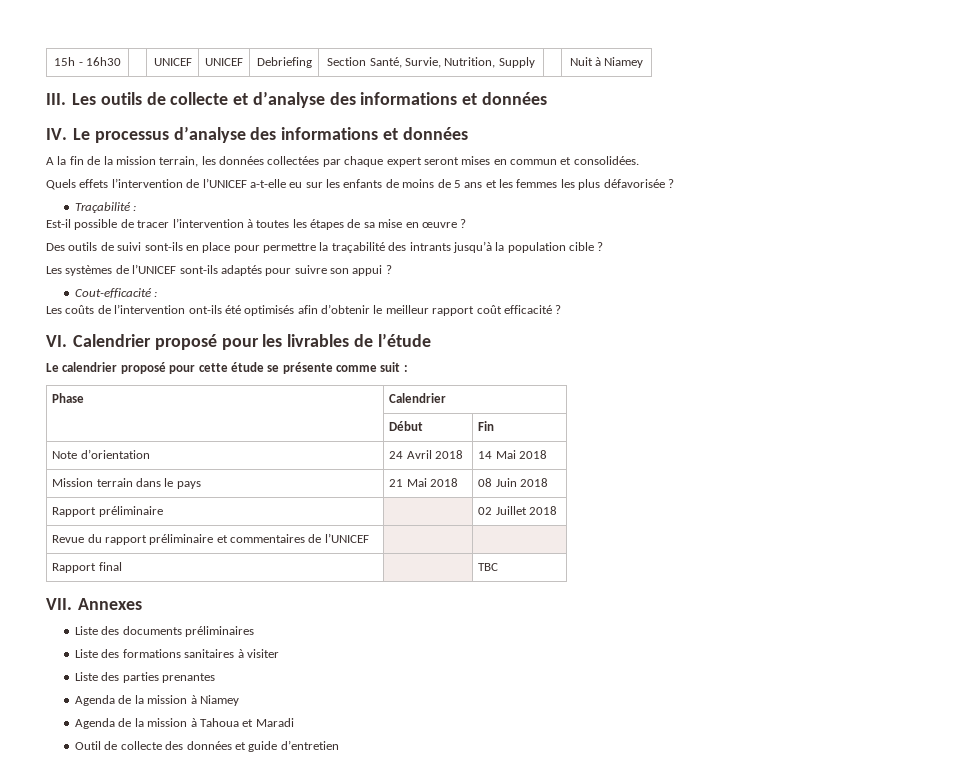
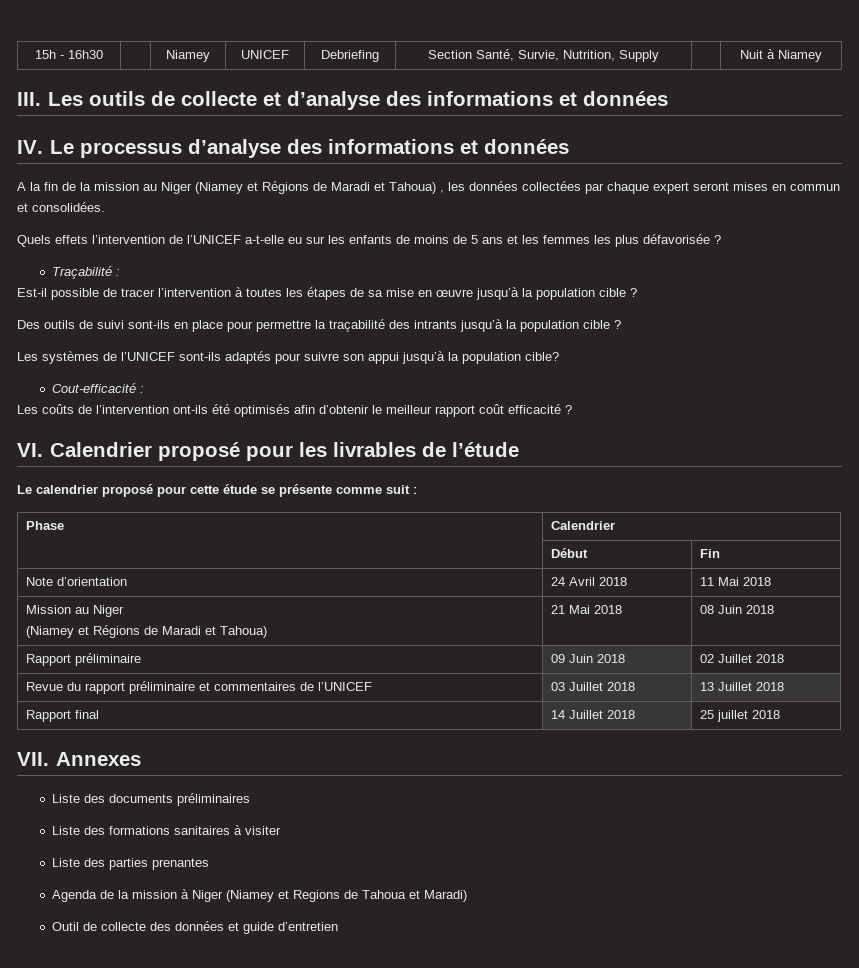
[153,58,192,66] UNICEF -> [166,50,210,62] Niamey
[159,156,199,167] terrain, -> [143,181,444,194] au Niger (Niamey et Régions de Maradi et Tahoua) ,
(457, 225) none -> [476,287,626,300] jusqu’à la population cible
[385,265,392,274] ? -> [402,351,559,364] jusqu’à la population cible?
[478,451,493,459] 14 -> [700,577,715,586] 11
[96,478,201,489] terrain dans le pays -> [75,605,125,617] [26,625,268,638] au Niger // (Niamey et Régions de Maradi et Tahoua)
(163, 511) none -> [551,654,626,663] 09 Juin 2018
[52,562,122,573] [478,563,499,571] | // Rapport final | | TBC -> [551,682,636,691] [700,682,785,691] [26,710,100,722] [551,710,636,719] [700,710,781,722] 03 Juillet 2018 | 13 Juillet 2018 // Rapport final | 14 Juillet 2018 | 25 juillet 2018
[199,695,239,706] [75,718,197,729] Niamey // Agenda de la mission à -> [191,890,358,902] Niger (Niamey et Regions de
[255,718,294,727] Maradi -> [423,890,467,902] Maradi)

